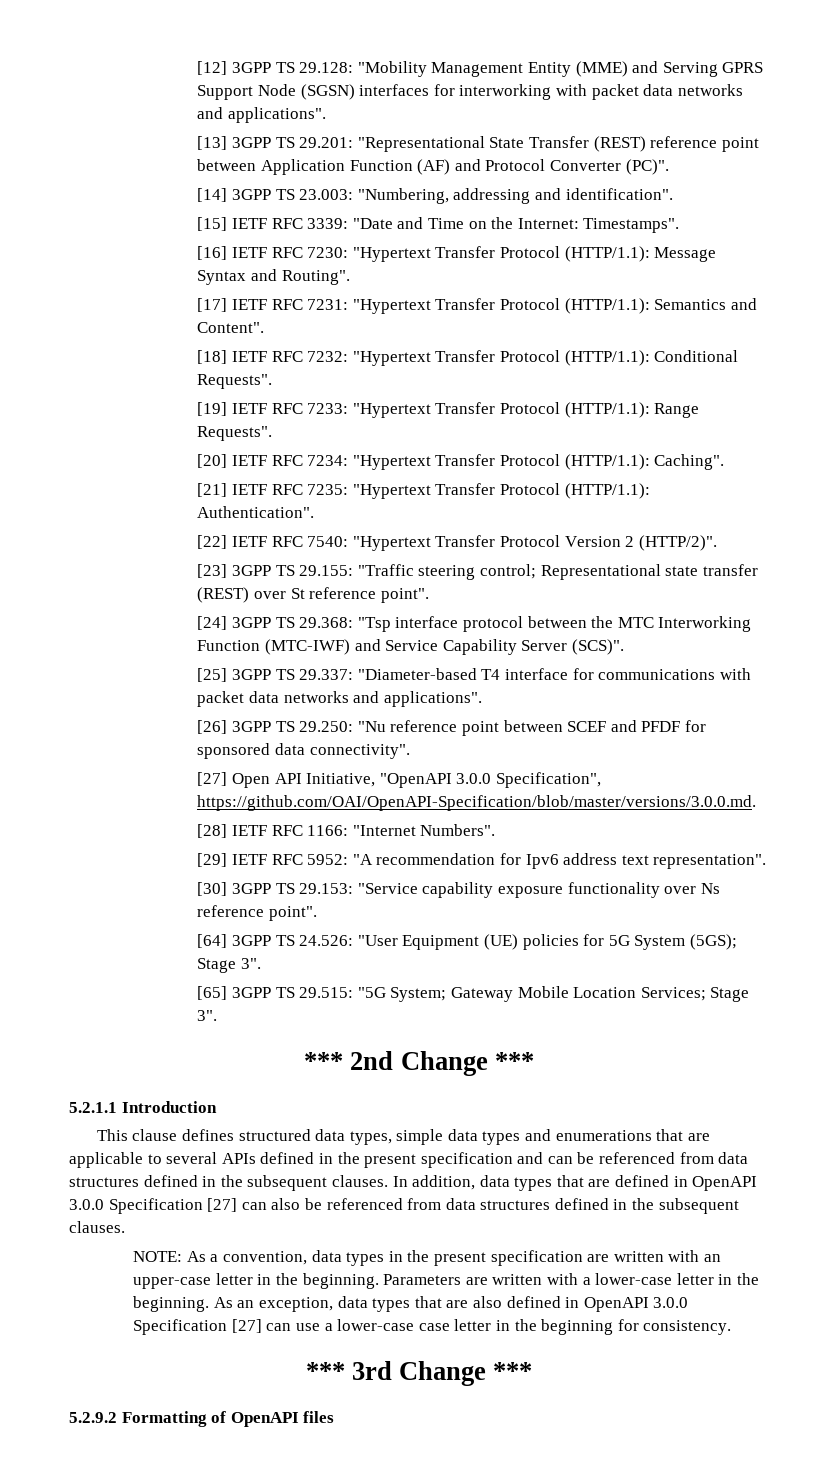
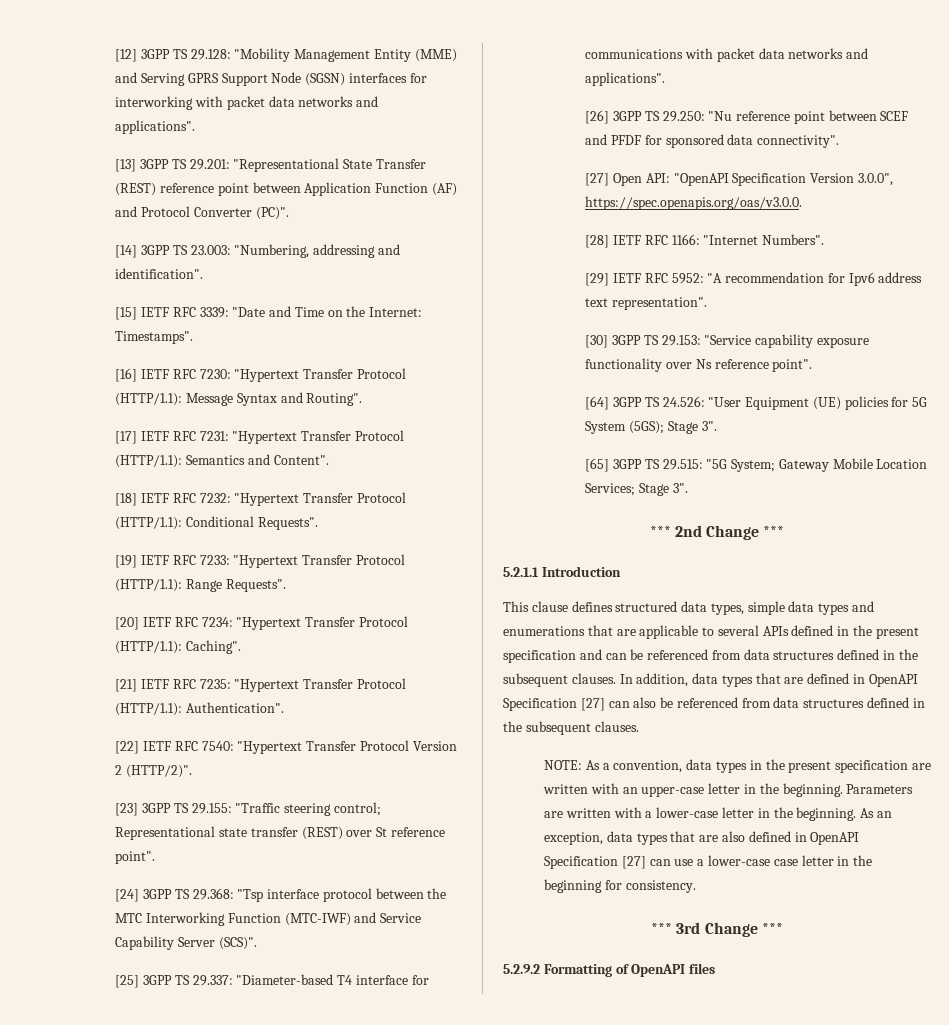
[274,772,601,788] [197,795,757,811] API Initiative, "OpenAPI 3.0.0 Specification", https://github.com/OAI/OpenAPI-Specification/blob/master/versions/3.0.0.md. -> [645,173,893,186] [585,196,803,210] API: "OpenAPI Specification Version 3.0.0", https://spec.openapis.org/oas/v3.0.0.
[69,1199,104,1210] 3.0.0 -> (918, 680) none
[653,1297,689,1308] 3.0.0 -> (860, 838) none

